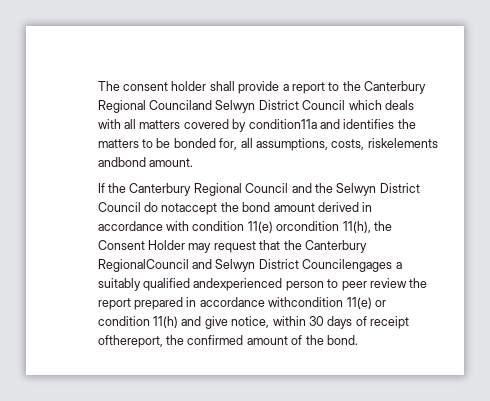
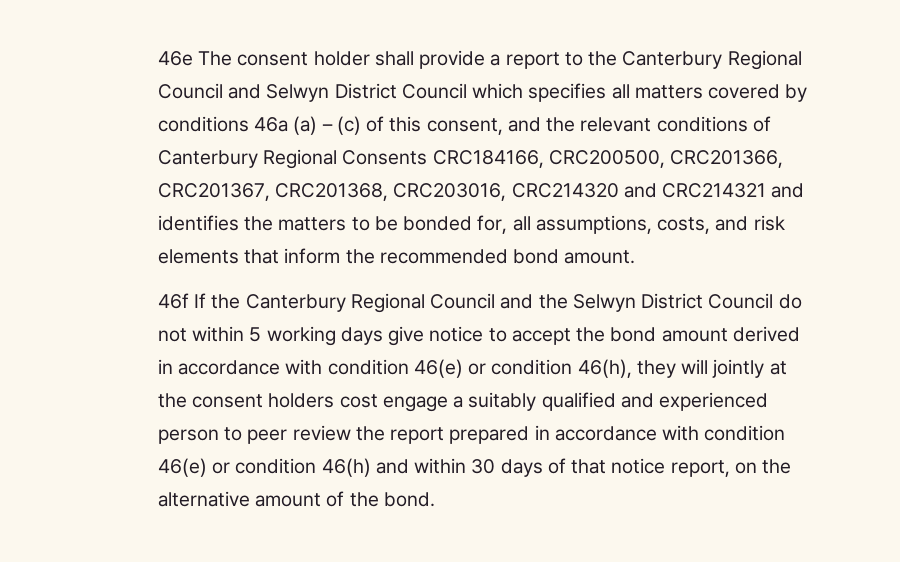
(97, 86) none -> [157,51,193,66] 46e
[149,100,213,110] Counciland -> [157,83,261,99] Council and
[384,100,414,110] [97,119,121,129] deals with -> [528,83,607,102] specifies
[248,119,317,129] condition11a -> [157,116,771,135] [157,149,784,169] [157,183,767,201] conditions 46a (a) – (c) of this consent, and the relevant conditions of Canterbury Regional Consents CRC184166, CRC200500, CRC201366, CRC201367, CRC201368, CRC203016, CRC214320 and CRC214321
[367,138,438,148] [97,157,146,167] riskelements andbond -> [715,215,785,231] [157,248,560,264] and risk elements that inform the recommended bond
(194, 162) none -> [157,293,189,309] 46f
[161,203,218,215] notaccept -> [157,326,571,346] not within 5 working days give notice to accept
[247,221,392,233] [97,240,367,253] [97,259,393,272] 11(e) orcondition 11(h), the Consent Holder may request that the Canterbury RegionalCouncil and Selwyn District Councilengages -> [413,359,787,378] [157,393,448,412] 46(e) or condition 46(h), they will jointly at the consent holders cost engage
[193,278,283,291] andexperienced -> [620,392,769,411] and experienced
[268,297,386,309] [97,316,410,329] [97,335,244,348] withcondition 11(e) or condition 11(h) and give notice, within 30 days of receipt ofthereport, the confirmed -> [662,425,786,441] [157,458,792,477] [157,491,250,507] with condition 46(e) or condition 46(h) and within 30 days of that notice report, on the alternative

